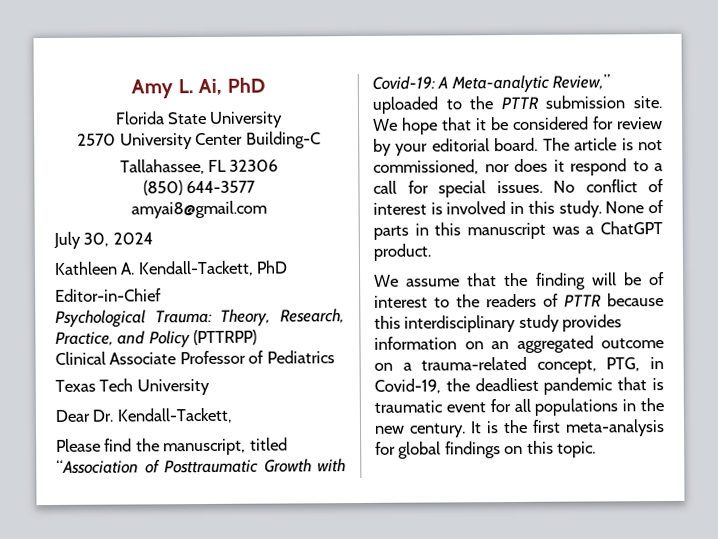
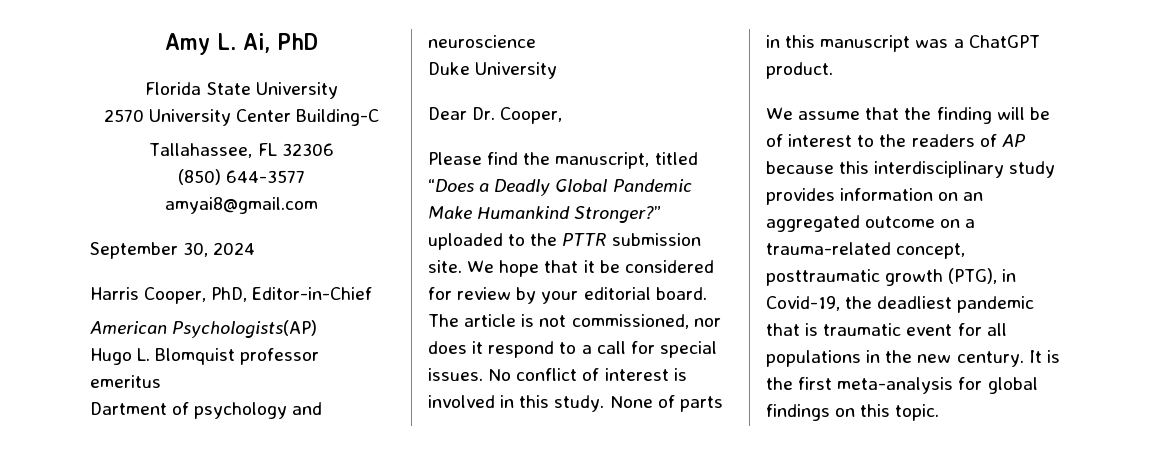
[53,231,81,249] July -> [90,242,178,259] September
[54,260,289,277] [55,288,162,302] [55,308,345,328] [55,329,258,348] [55,350,335,365] [55,378,134,392] Kathleen A. Kendall-Tackett, PhD // Editor-in-Chief // Psychological Trauma: Theory, Research, Practice, and Policy (PTTRPP) // Clinical Associate Professor of Pediatrics // Texas Tech -> [90,287,373,304] [90,320,318,338] [90,348,320,365] [90,375,161,388] [90,402,323,419] [428,35,536,48] [428,62,470,75] Harris Cooper, PhD, Editor-in-Chief // American Psychologists(AP) // Hugo L. Blomquist professor emeritus // Dartment of psychology and neuroscience // Duke
[116,407,232,424] Kendall-Tackett, -> [500,107,563,124] Cooper,
[56,458,346,474] [372,74,611,93] “Association of Posttraumatic Growth with Covid-19: A Meta-analytic Review,” -> [428,179,692,196] [428,206,662,223] “Does a Deadly Global Pandemic Make Humankind Stronger?”
[564,294,602,307] PTTR -> [1001,134,1026,147] AP
[606,357,641,372] PTG, -> [766,268,998,286] posttraumatic growth (PTG),

